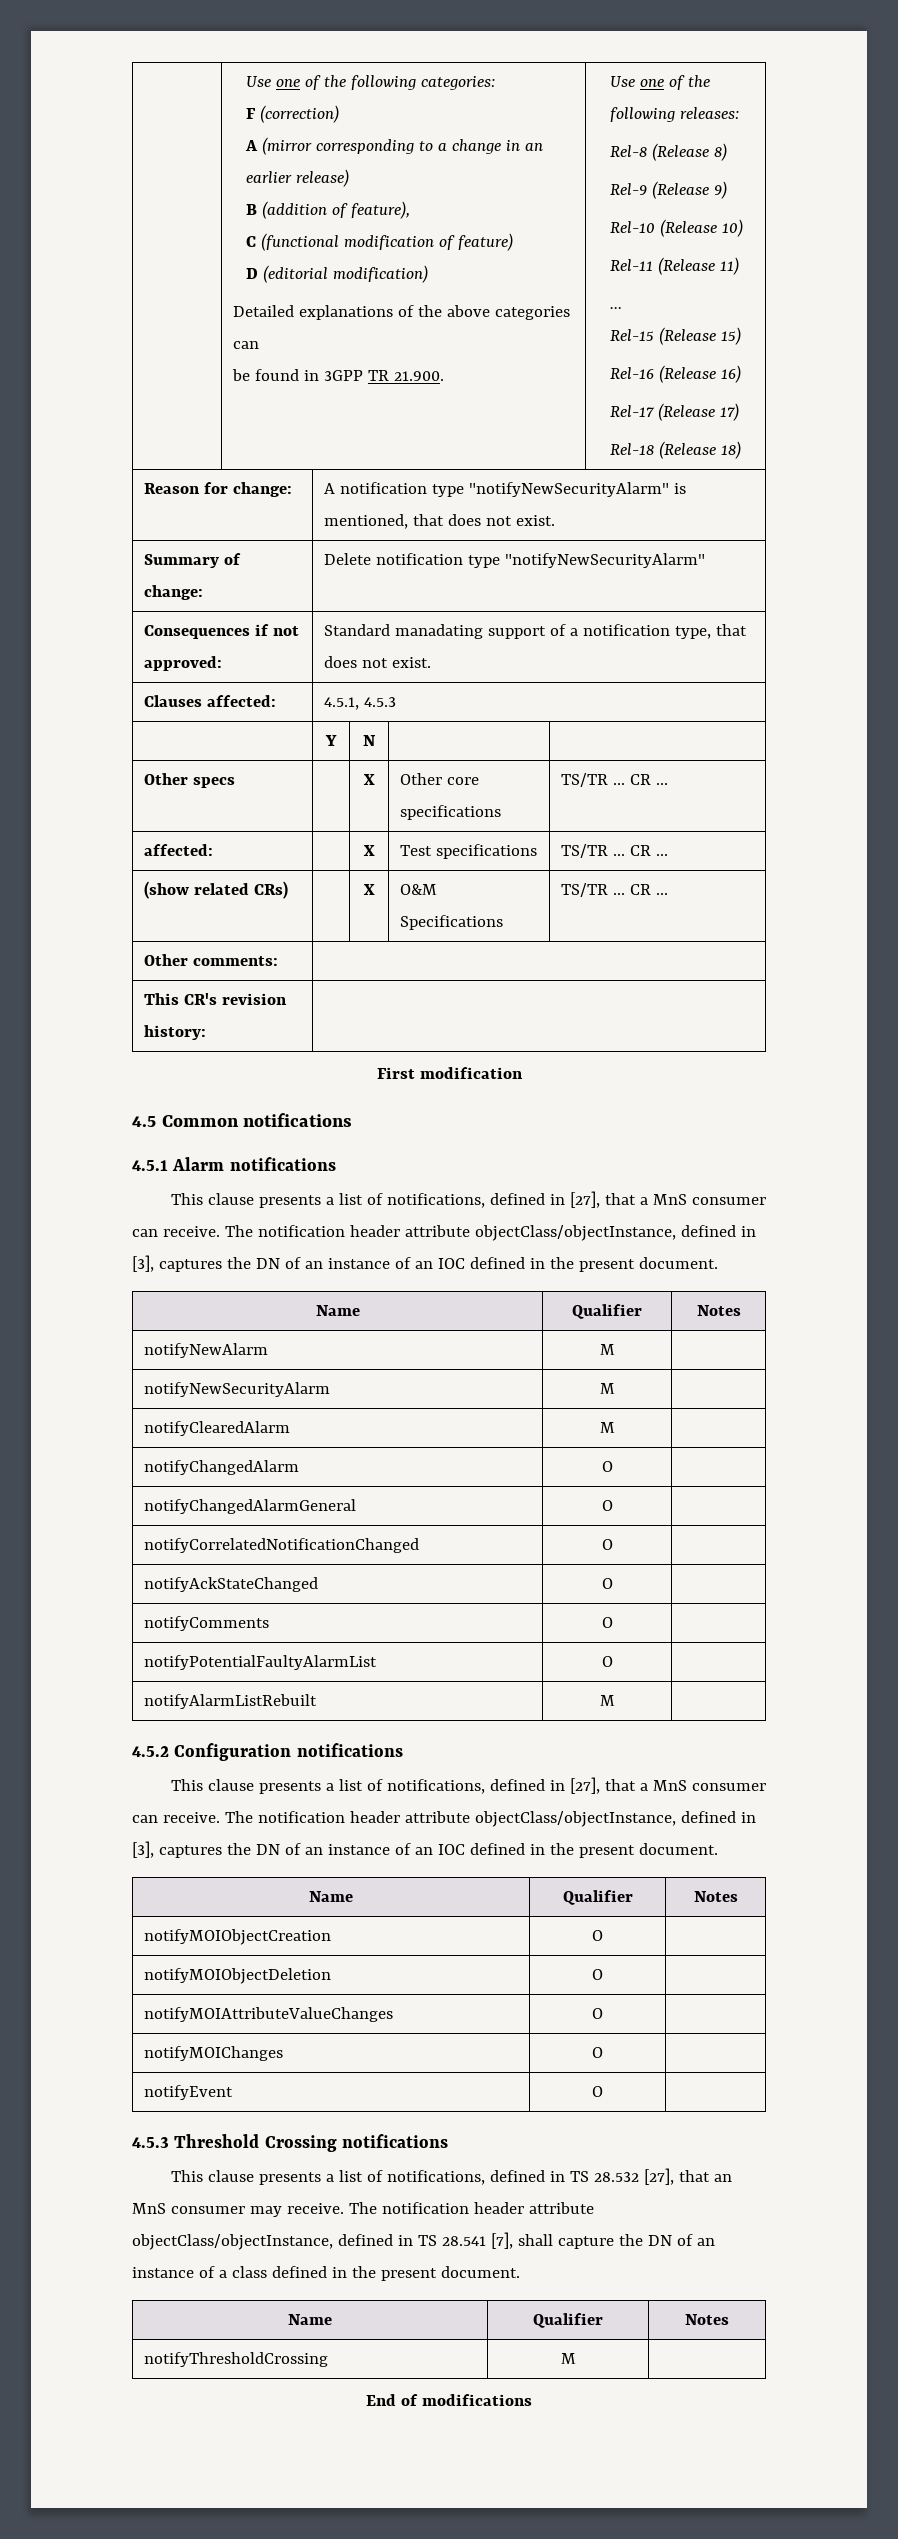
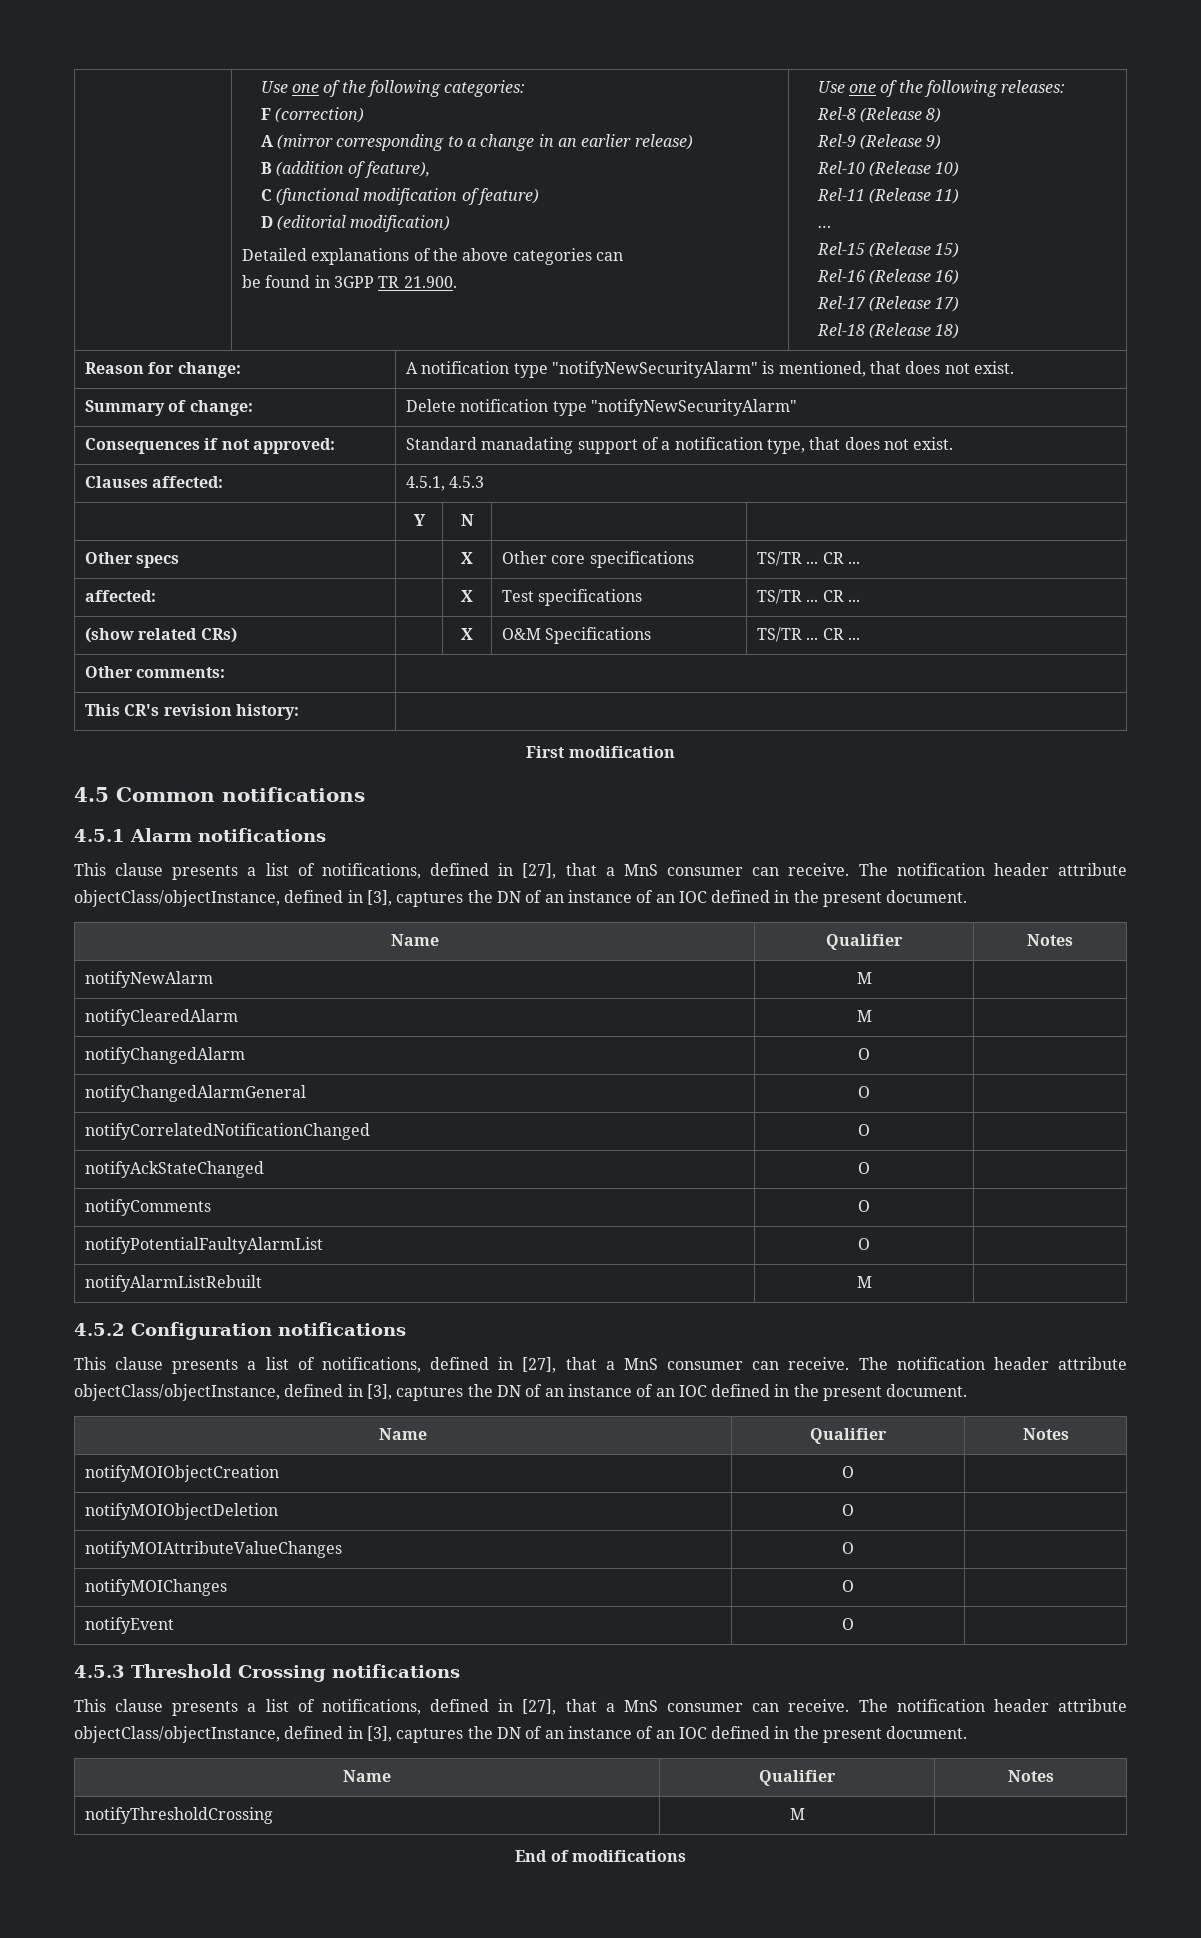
[143,1382,330,1397] [599,1383,615,1394] // notifyNewSecurityAlarm | M | -> (872, 978) none
[569,2168,732,2185] [132,2202,594,2217] [132,2232,715,2250] [132,2266,267,2278] TS 28.532 [27], that an MnS consumer may receive. The notification header attribute objectClass/objectInstance, defined in TS 28.541 [7], shall capture the DN of an instance of a class -> [522,1699,1127,1715] [74,1726,707,1743] [27], that a MnS consumer can receive. The notification header attribute objectClass/objectInstance, defined in [3], captures the DN of an instance of an IOC

